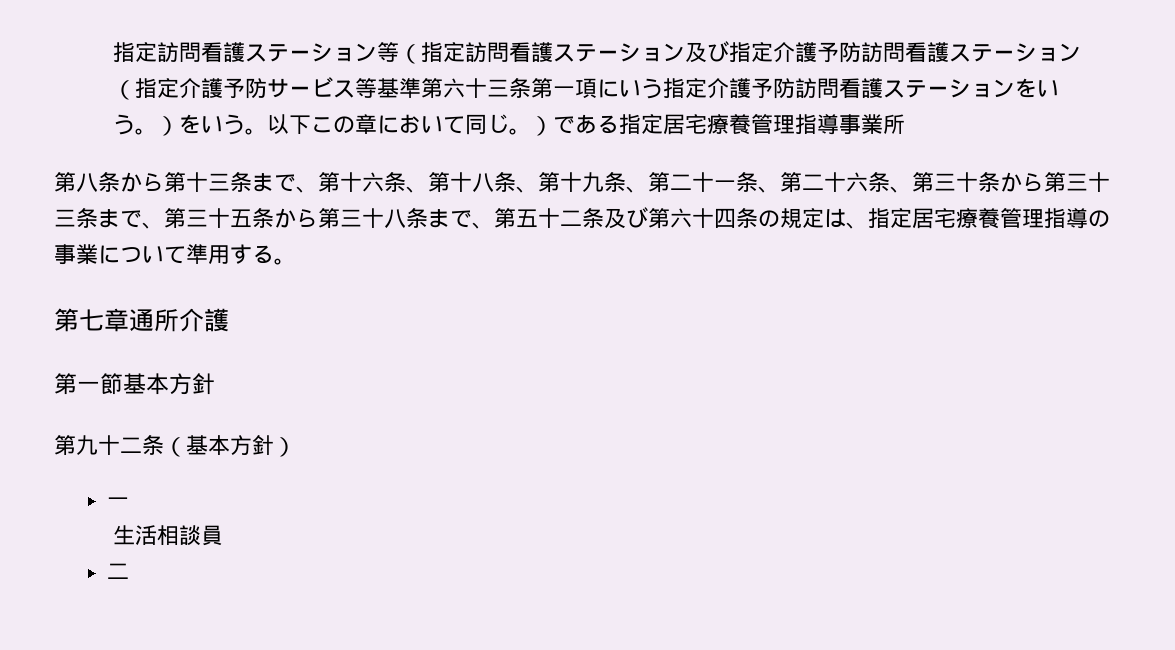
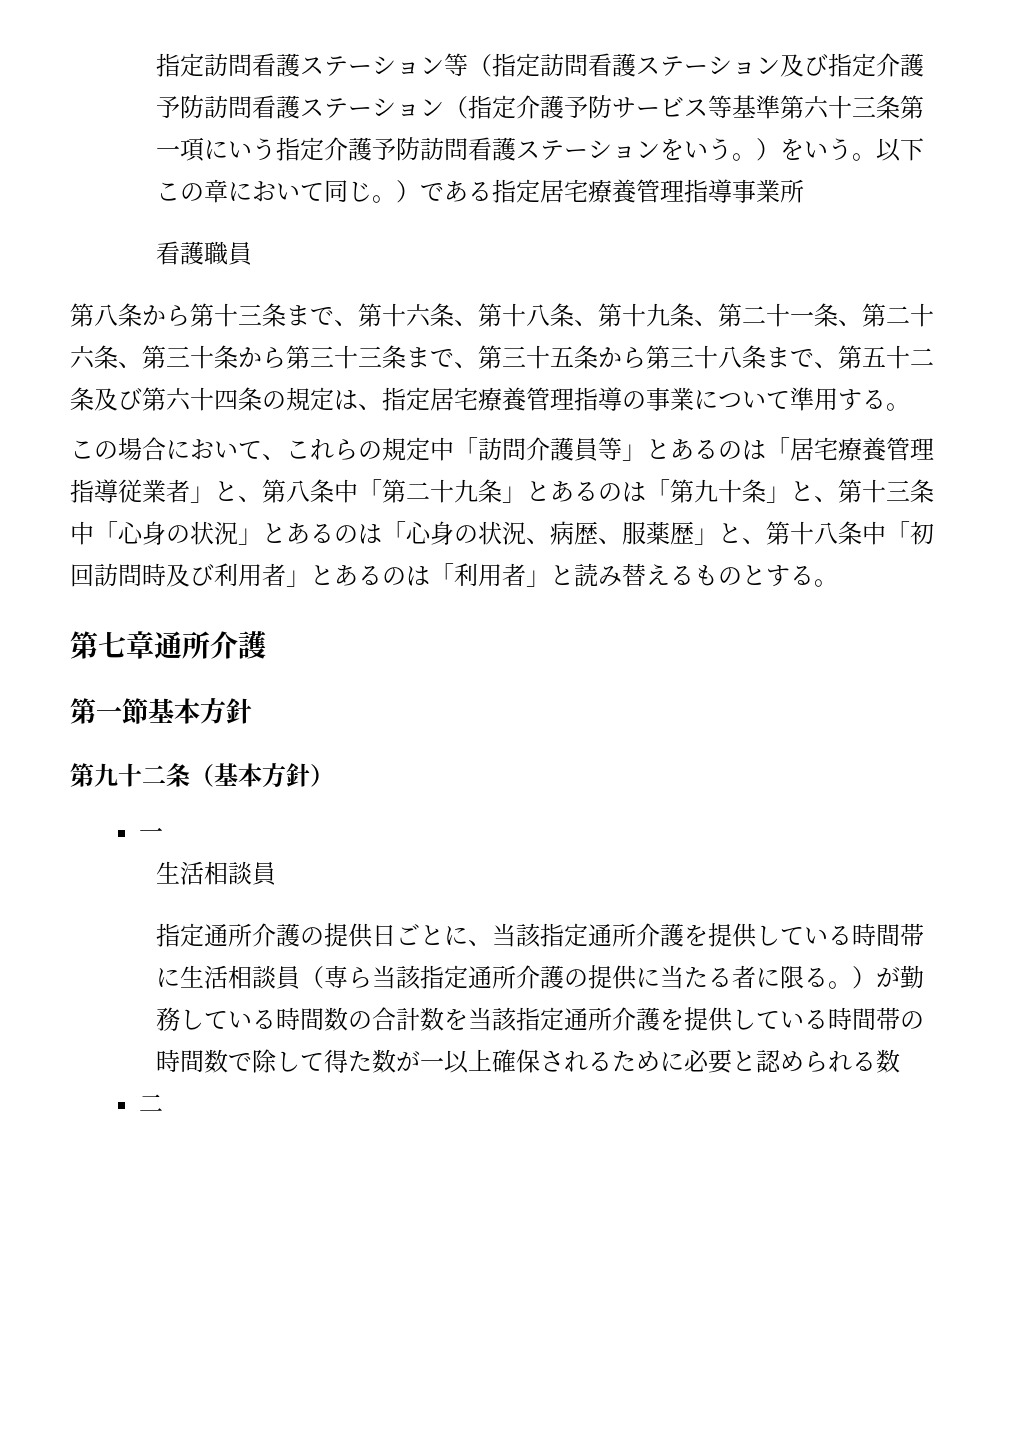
(905, 124) none -> [156,241,253,265] // 看護職員
(296, 261) none -> [70,437,934,461] [70,479,934,503] [70,521,934,545] [70,563,838,587] // この場合において、これらの規定中「訪問介護員等」とあるのは「居宅療養管理指導従業者」と、第八条中「第二十九条」とあるのは「第九十条」と、第十三条中「心身の状況」とあるのは「心身の状況、病歴、服薬歴」と、第十八条中「初回訪問時及び利用者」とあるのは「利用者」と読み替えるものとする。
(223, 535) none -> [156,923,925,948] [156,965,925,990] [156,1007,925,1032] [156,1049,901,1074] // 指定通所介護の提供日ごとに、当該指定通所介護を提供している時間帯に生活相談員（専ら当該指定通所介護の提供に当たる者に限る。）が勤務している時間数の合計数を当該指定通所介護を提供している時間帯の時間数で除して得た数が一以上確保されるために必要と認められる数

